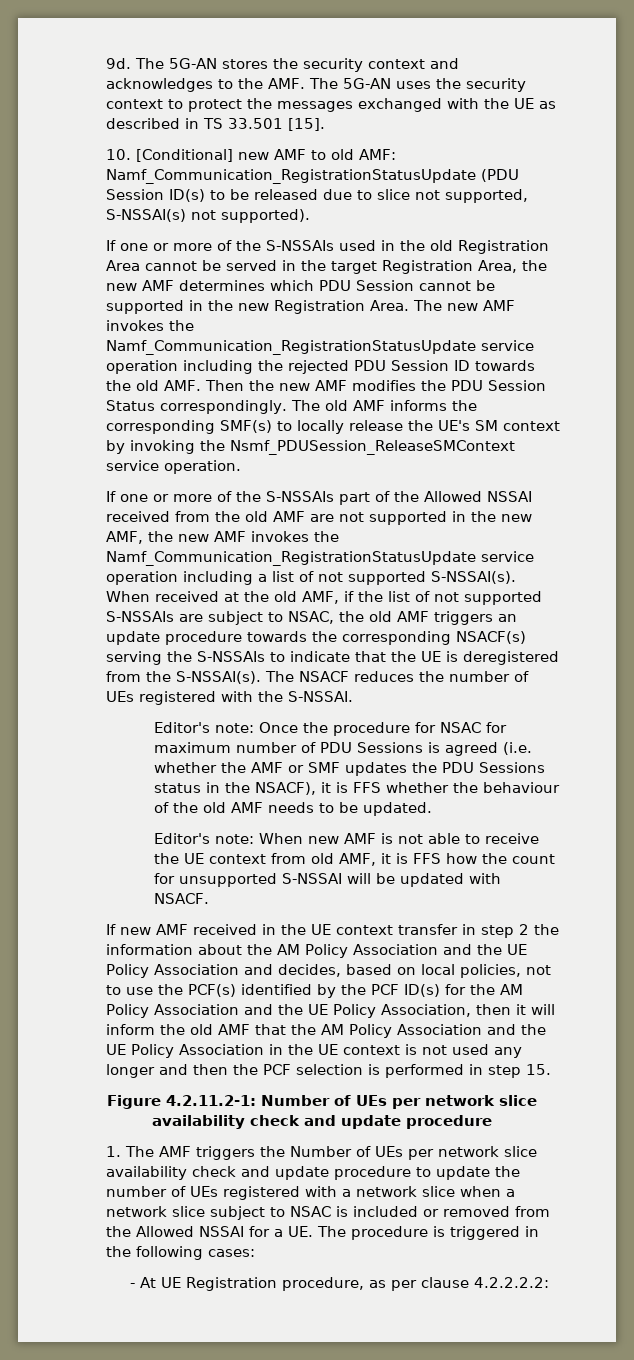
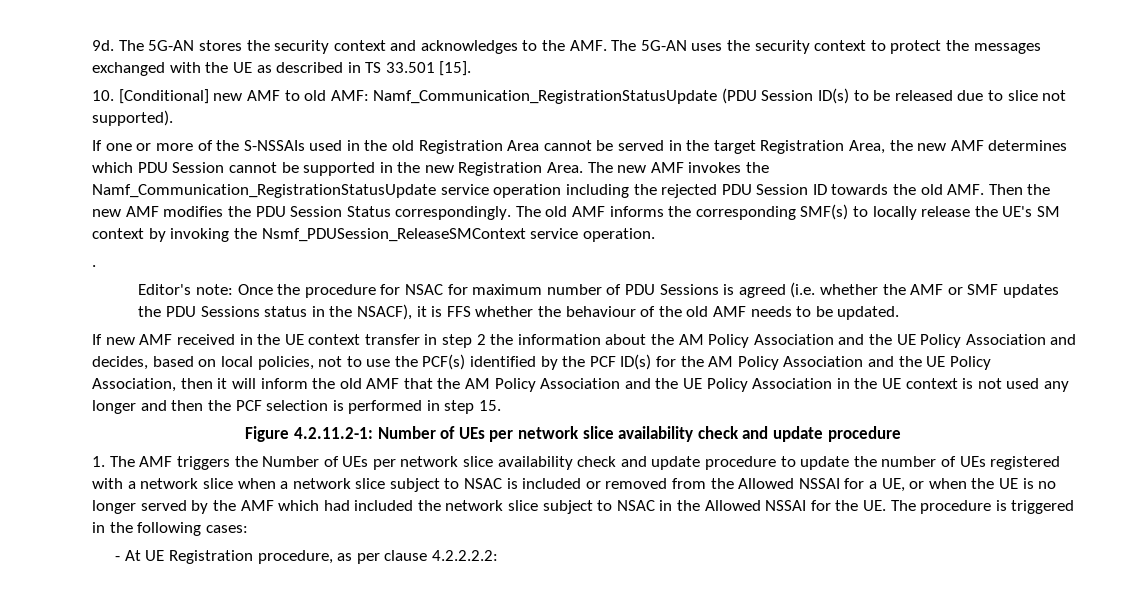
[445,189,529,203] [106,209,217,222] supported, S-NSSAI(s) not -> (1067, 95) none
[106,491,533,505] [106,511,533,525] [106,531,340,544] [106,551,535,566] [106,571,517,585] [106,591,543,605] [106,611,518,625] [106,631,527,645] [106,651,560,665] [106,671,530,684] [106,691,354,705] If one or more of the S-NSSAIs part of the Allowed NSSAI received from the old AMF are not supported in the new AMF, the new AMF invokes the Namf_Communication_RegistrationStatusUpdate service operation including a list of not supported S-NSSAI(s). When received at the old AMF, if the list of not supported S-NSSAIs are subject to NSAC, the old AMF triggers an update procedure towards the corresponding NSACF(s) serving the S-NSSAIs to indicate that the UE is deregistered from the S-NSSAI(s). The NSACF reduces the number of UEs registered with the S-NSSAI. -> [92,265,97,267] .
[154,833,540,844] [154,853,556,866] [154,873,502,887] [154,893,210,904] // Editor's note: When new AMF is not able to receive the UE context from old AMF, it is FFS how the count for unsupported S-NSSAI will be updated with NSACF. -> (900, 313) none
(284, 1233) none -> [881,478,1057,492] [92,500,859,514] UE, or when the UE is no longer served by the AMF which had included the network slice subject to NSAC in the Allowed NSSAI for the

